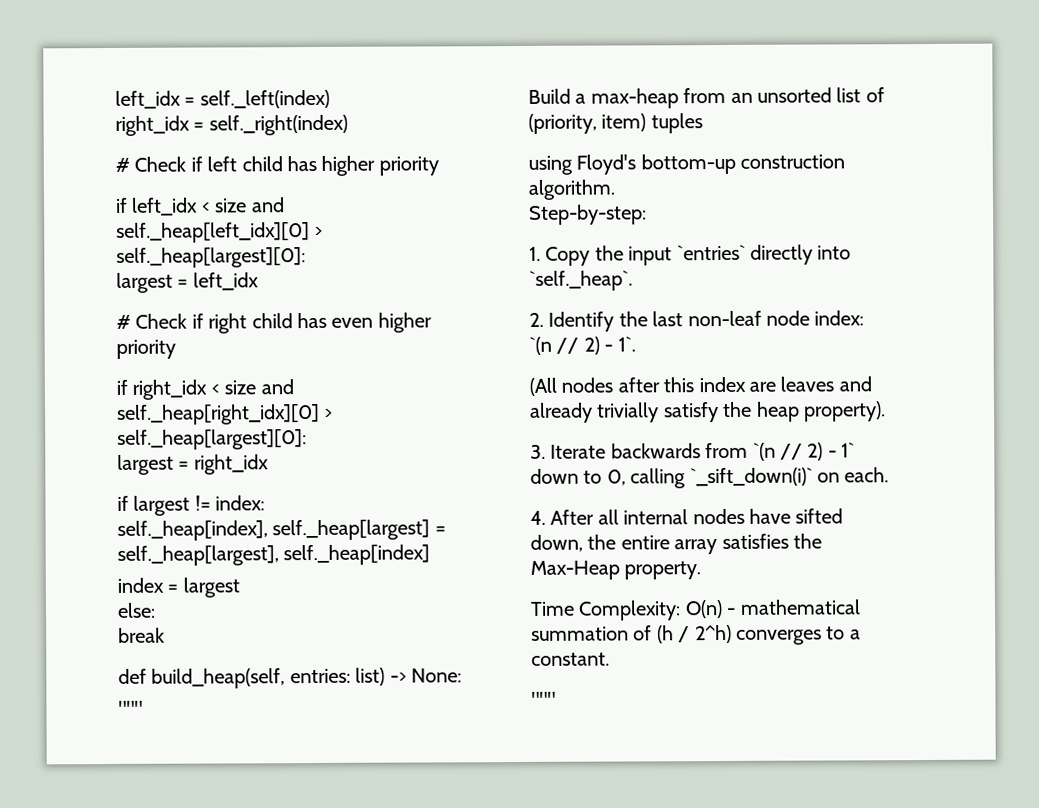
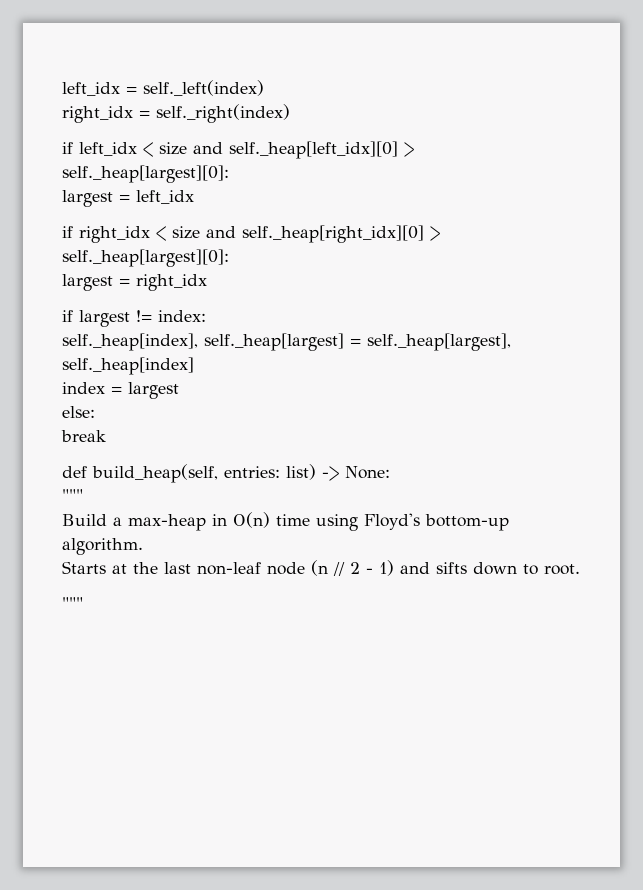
[115,155,439,176] // # Check if left child has higher priority -> (290, 113) none
[116,312,432,334] [116,339,176,359] // # Check if right child has even higher priority -> (194, 197) none
[683,87,885,104] [528,113,703,134] from an unsorted list of (priority, item) tuples // -> [212,512,310,528] in O(n) time
[740,154,846,169] construction -> (509, 522) none
[529,204,647,225] [529,244,852,266] [529,270,633,291] [529,310,865,332] [529,336,636,355] [529,376,872,396] [529,401,886,423] [530,442,856,461] [530,467,890,489] [530,508,844,525] [530,533,822,555] [530,560,702,580] [530,599,861,621] [531,624,861,645] [531,652,610,666] Step-by-step: // 1. Copy the input `entries` directly into `self._heap`. // 2. Identify the last non-leaf node index: `(n // 2) - 1`. // (All nodes after this index are leaves and already trivially satisfy the heap property). // 3. Iterate backwards from `(n // 2) - 1` down to 0, calling `_sift_down(i)` on each. // 4. After all internal nodes have sifted down, the entire array satisfies the Max-Heap property. // Time Complexity: O(n) - mathematical summation of (h / 2^h) converges to a constant. -> [62,560,580,576] Starts at the last non-leaf node (n // 2 - 1) and sifts down to root.

